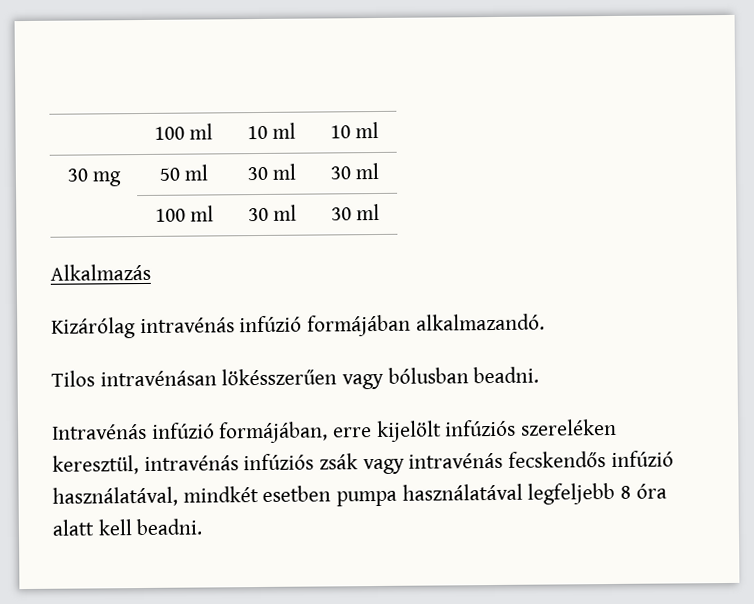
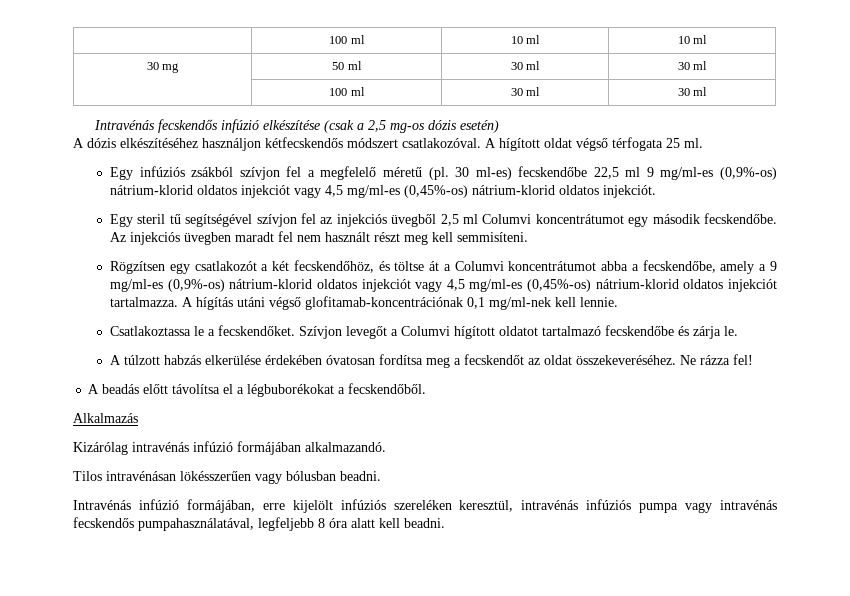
(381, 212) none -> [93,119,499,133] [73,137,703,151] [110,166,777,180] [110,185,657,198] [110,213,777,227] [110,231,529,245] [110,260,777,274] [110,279,777,292] [110,296,619,310] [110,325,739,339] [110,354,754,368] [88,383,427,397] // Intravénás fecskendős infúzió elkészítése (csak a 2,5 mg-os dózis esetén) // A dózis elkészítéséhez használjon kétfecskendős módszert csatlakozóval. A hígított oldat végső térfogata 25 ml. // Egy infúziós zsákból szívjon fel a megfelelő méretű (pl. 30 ml-es) fecskendőbe 22,5 ml 9 mg/ml-es (0,9%-os) nátrium-klorid oldatos injekciót vagy 4,5 mg/ml-es (0,45%-os) nátrium-klorid oldatos injekciót. // Egy steril tű segítségével szívjon fel az injekciós üvegből 2,5 ml Columvi koncentrátumot egy második fecskendőbe. Az injekciós üvegben maradt fel nem használt részt meg kell semmisíteni. // Rögzítsen egy csatlakozót a két fecskendőhöz, és töltse át a Columvi koncentrátumot abba a fecskendőbe, amely a 9 mg/ml-es (0,9%-os) nátrium-klorid oldatos injekciót vagy 4,5 mg/ml-es (0,45%-os) nátrium-klorid oldatos injekciót tartalmazza. A hígítás utáni végső glofitamab-koncentrációnak 0,1 mg/ml-nek kell lennie. // Csatlakoztassa le a fecskendőket. Szívjon levegőt a Columvi hígított oldatot tartalmazó fecskendőbe és zárja le. // A túlzott habzás elkerülése érdekében óvatosan fordítsa meg a fecskendőt az oldat összekeveréséhez. Ne rázza fel! // A beadás előtt távolítsa el a légbuborékokat a fecskendőből.
[319,453,359,470] zsák -> [639,503,679,513] pumpa
[610,450,674,468] [52,483,523,507] infúzió használatával, mindkét esetben pumpa használatával -> [138,518,254,531] pumpahasználatával,

